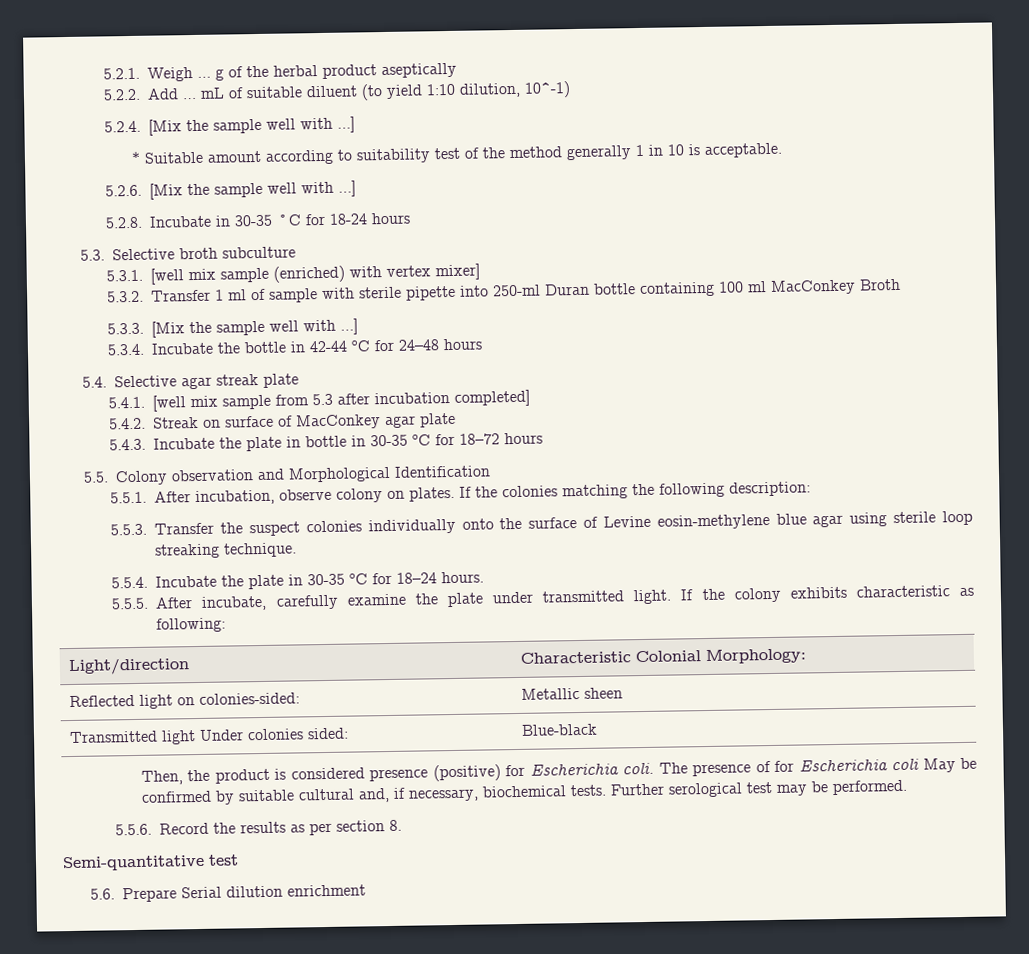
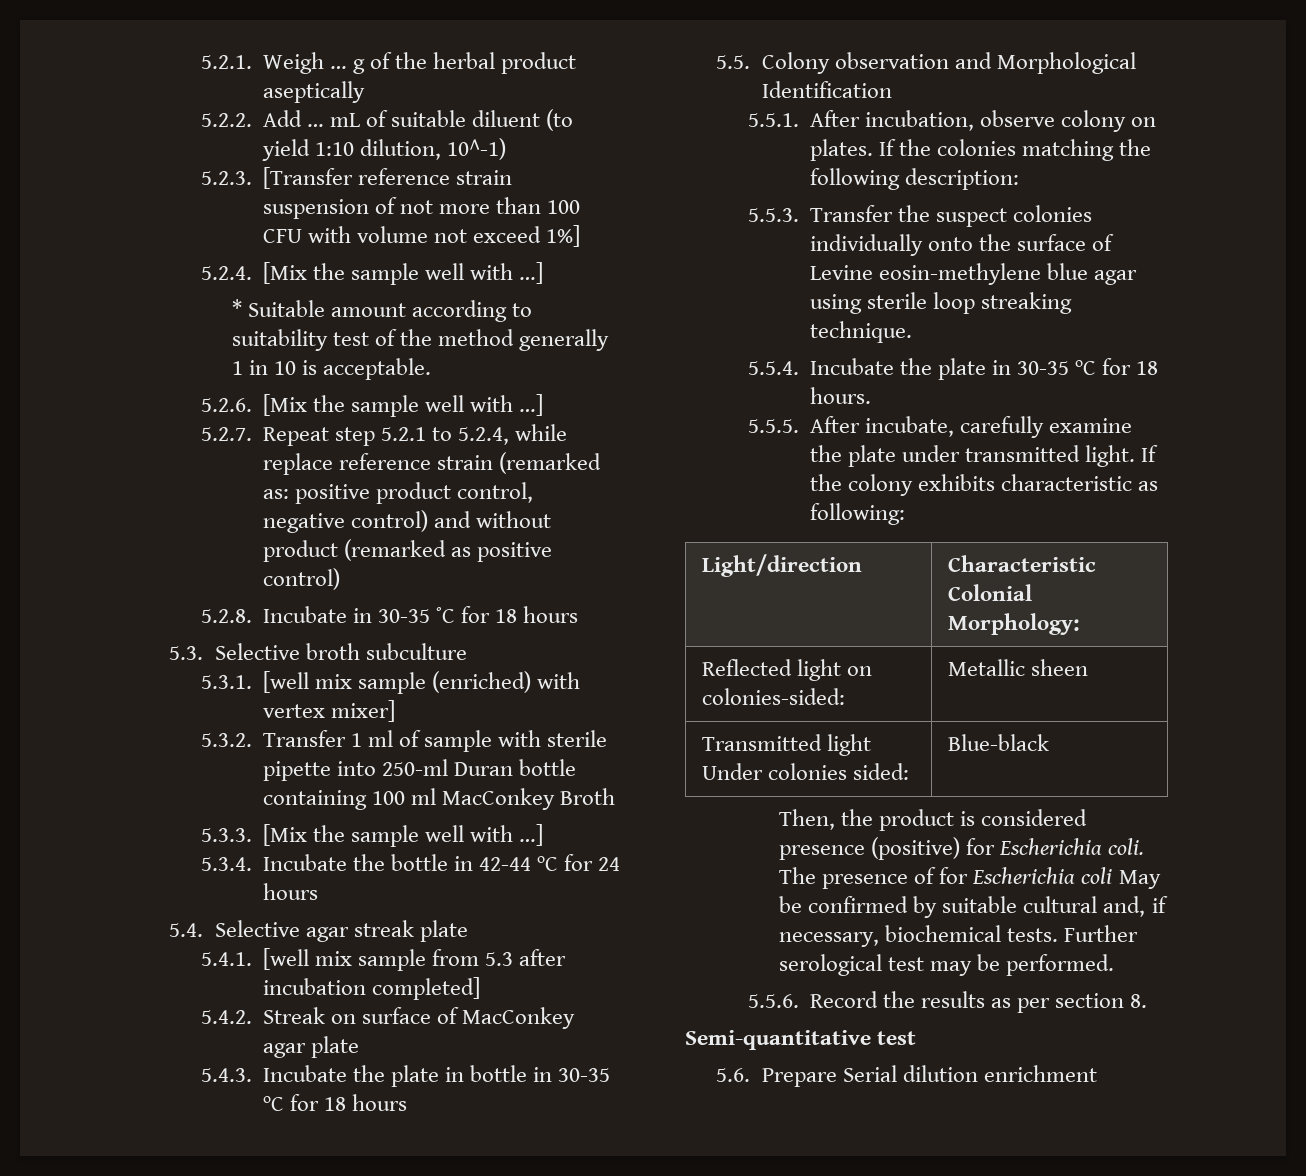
(572, 89) none -> [200,167,513,189] [262,197,581,219] [262,225,581,247] // 5.2.3. [Transfer reference strain suspension of not more than 100 CFU with volume not exceed 1%]
(357, 188) none -> [200,424,568,446] [262,452,602,475] [262,482,534,504] [262,510,552,533] [262,539,553,562] [262,568,340,590] // 5.2.7. Repeat step 5.2.1 to 5.2.4, while replace reference strain (remarked as: positive product control, negative control) and without product (remarked as positive control)
[329,213,369,225] 18-24 -> [495,609,518,623] 18
[398,339,440,351] 24–48 -> [598,857,621,871] 24
[459,433,501,445] 18–72 -> [324,1097,347,1111] 18
[396,572,438,584] 18–24 -> [1136,361,1159,375] 18

